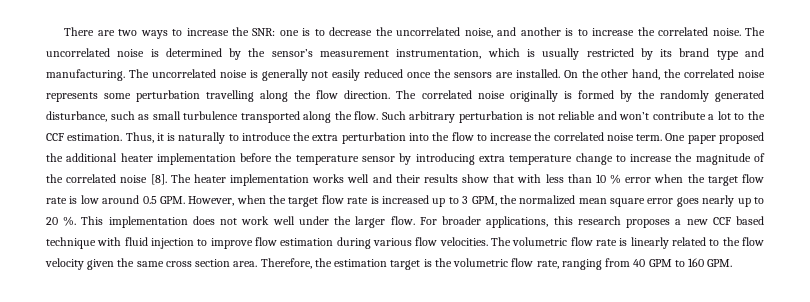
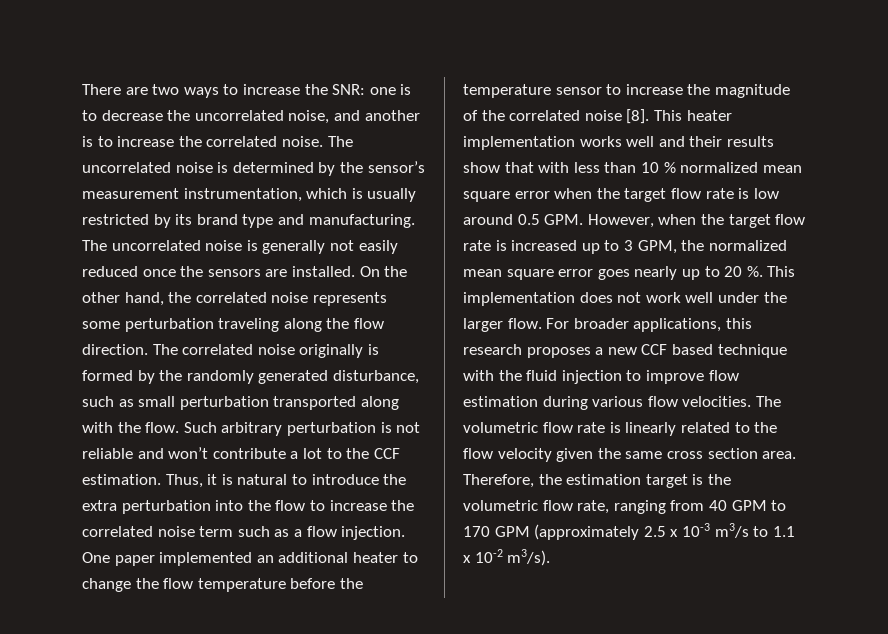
[206,90,255,102] travelling -> [218,318,280,332] traveling
[183,111,239,120] turbulence -> [179,396,269,410] perturbation
(332, 117) none -> [82,422,113,433] with
[178,132,226,144] naturally -> [237,474,288,485] natural
[636,132,764,144] [46,153,613,165] term. One paper proposed the additional heater implementation before the temperature sensor by introducing extra temperature change -> [199,526,406,540] [82,552,418,566] [82,578,363,592] [463,84,602,98] term such as a flow injection. One paper implemented an additional heater to change the flow temperature before the temperature sensor
[170,174,191,183] The -> [653,110,682,121] This
(622, 179) none -> [680,162,802,173] [463,191,510,202] normalized mean square
(122, 241) none -> [498,370,522,381] the
[688,258,733,267] 160 GPM. -> [463,523,795,540] [463,549,551,566] 170 GPM (approximately 2.5 x 10-3 m3/s to 1.1 x 10-2 m3/s).

